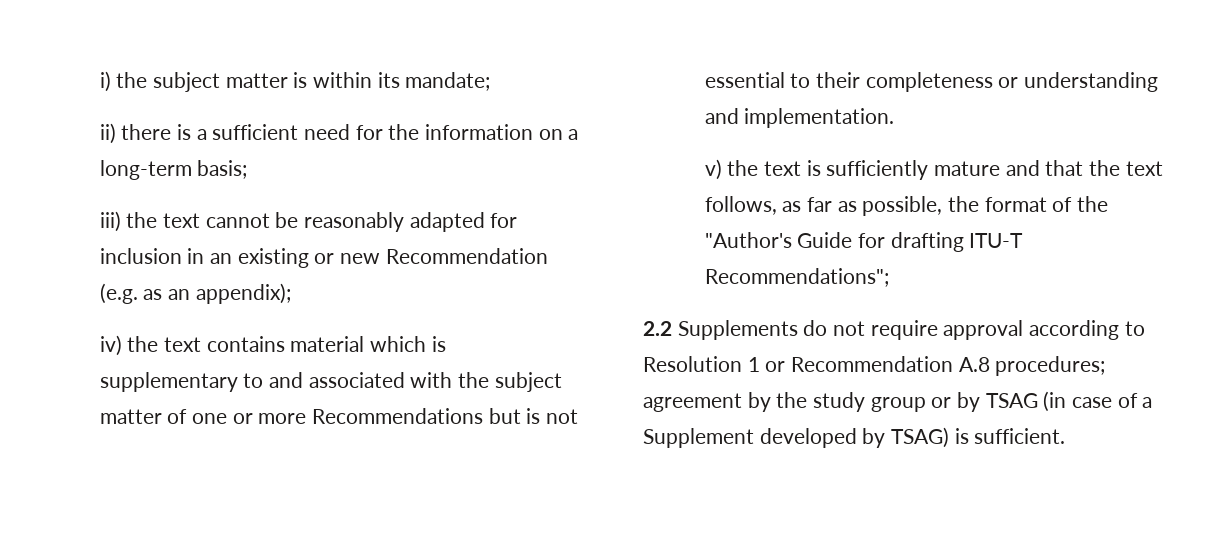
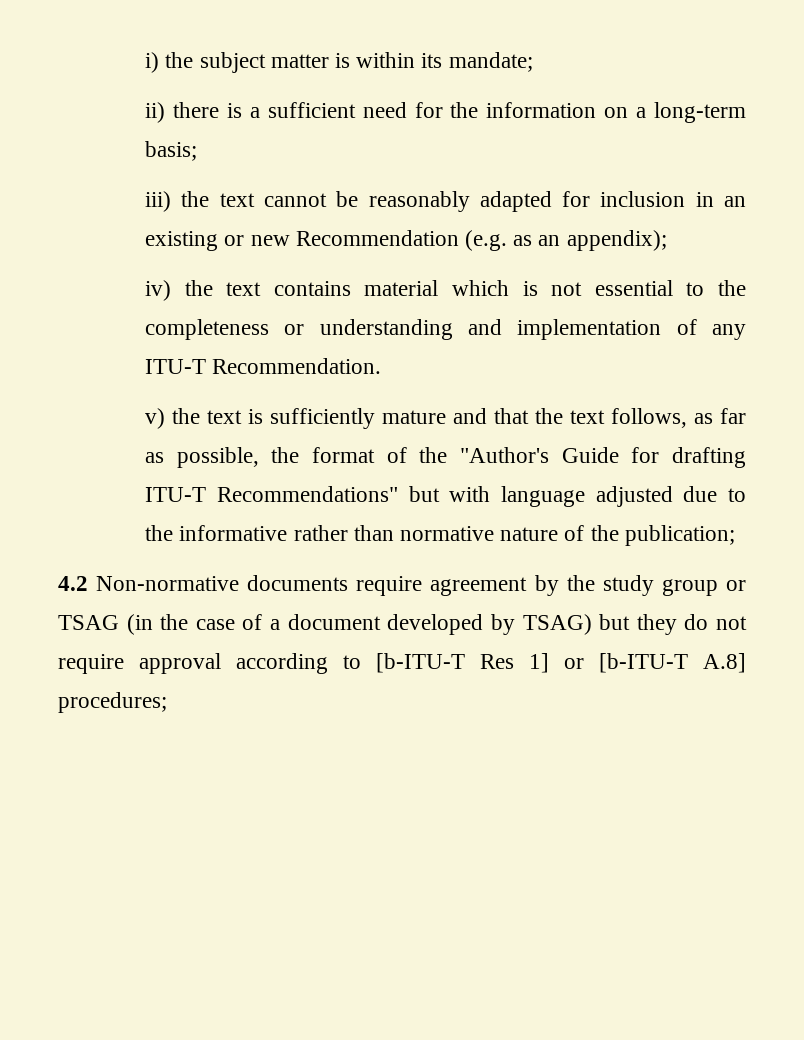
[99,372,562,392] [99,408,541,424] supplementary to and associated with the subject matter of one or more Recommendations but is -> (538, 288) none
[815,72,860,88] their -> [718,280,747,296] the
[744,108,895,128] implementation. -> [517,319,747,340] [145,358,382,374] implementation of any ITU-T Recommendation.
[704,268,889,287] [643,320,798,340] Recommendations"; // 2.2 Supplements -> [216,486,746,507] [145,525,735,546] [58,575,746,596] [58,614,677,635] Recommendations" but with language adjusted due to the informative rather than normative nature of the publication; // 4.2 Non-normative documents require agreement by the study group or TSAG (in the case of a document developed by TSAG) but they
[643,356,1106,376] [643,391,1153,412] [643,427,1066,448] Resolution 1 or Recommendation A.8 procedures; agreement by the study group or by TSAG (in case of a Supplement developed by TSAG) is sufficient. -> [376,653,746,673] [58,692,167,713] [b-ITU-T Res 1] or [b-ITU-T A.8] procedures;

